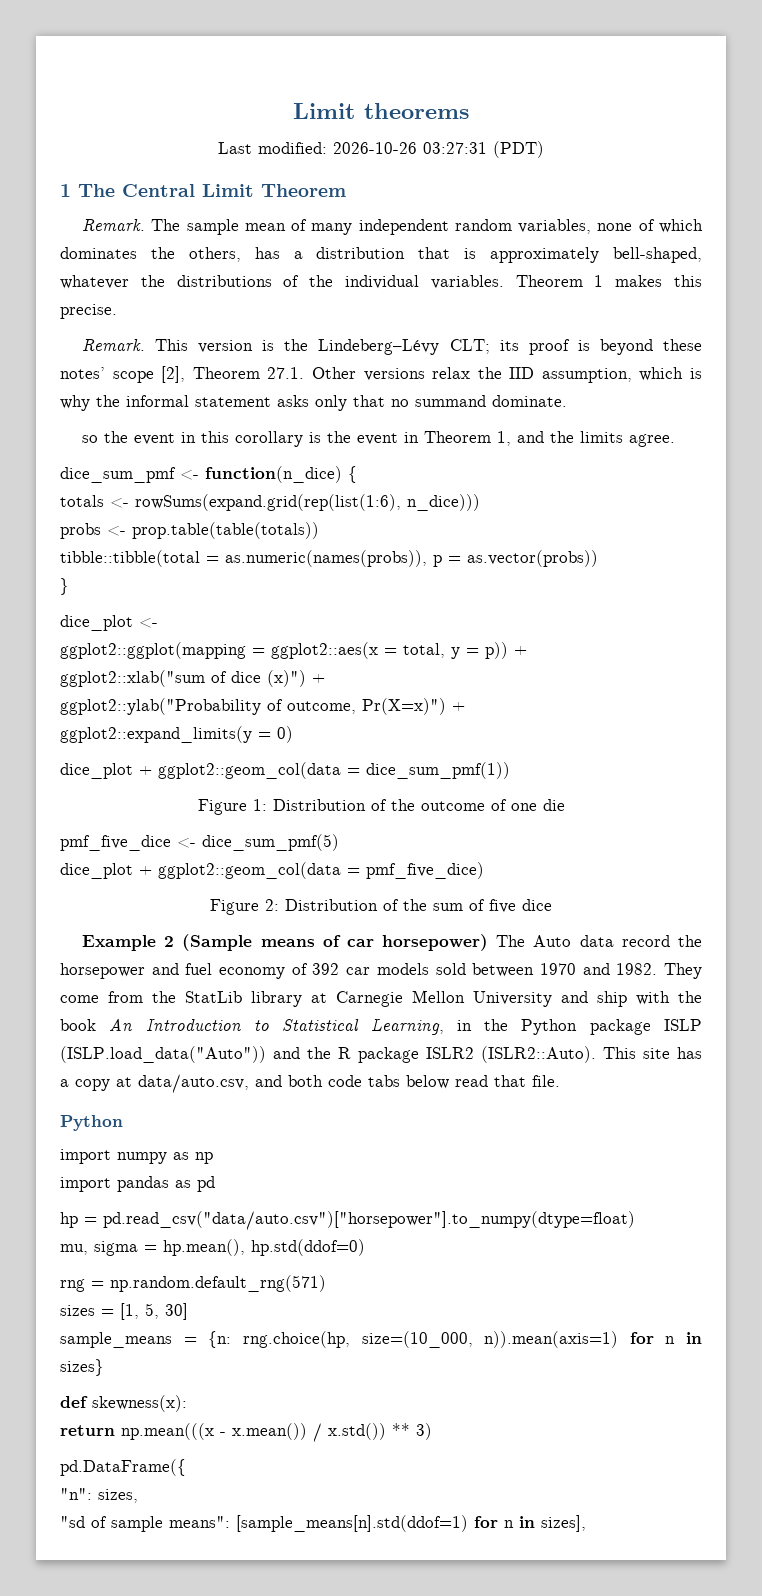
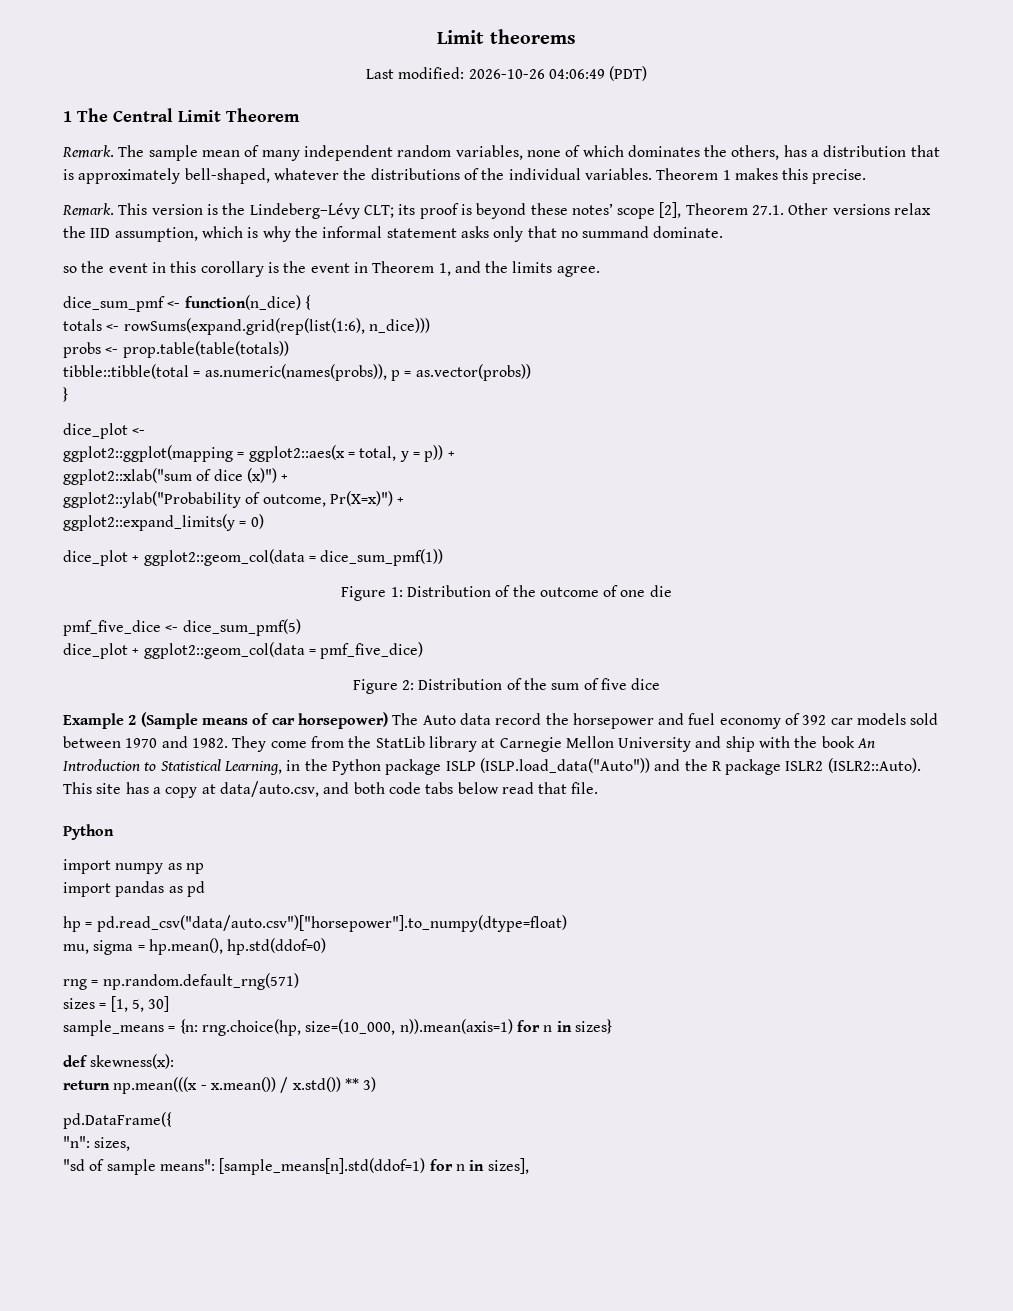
[423,142,487,154] 03:27:31 -> [548,69,605,79] 04:06:49

